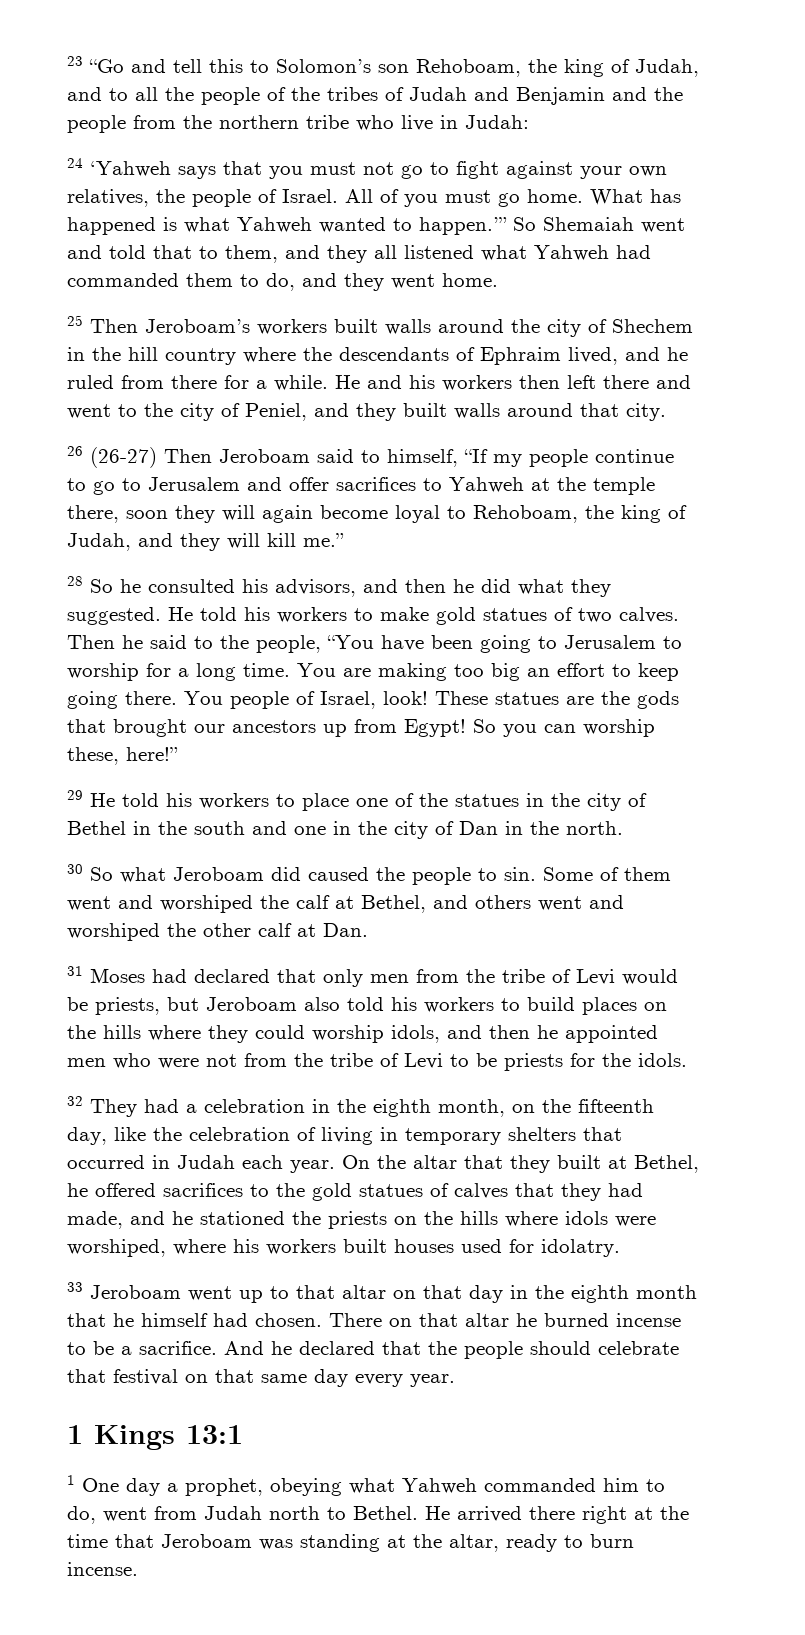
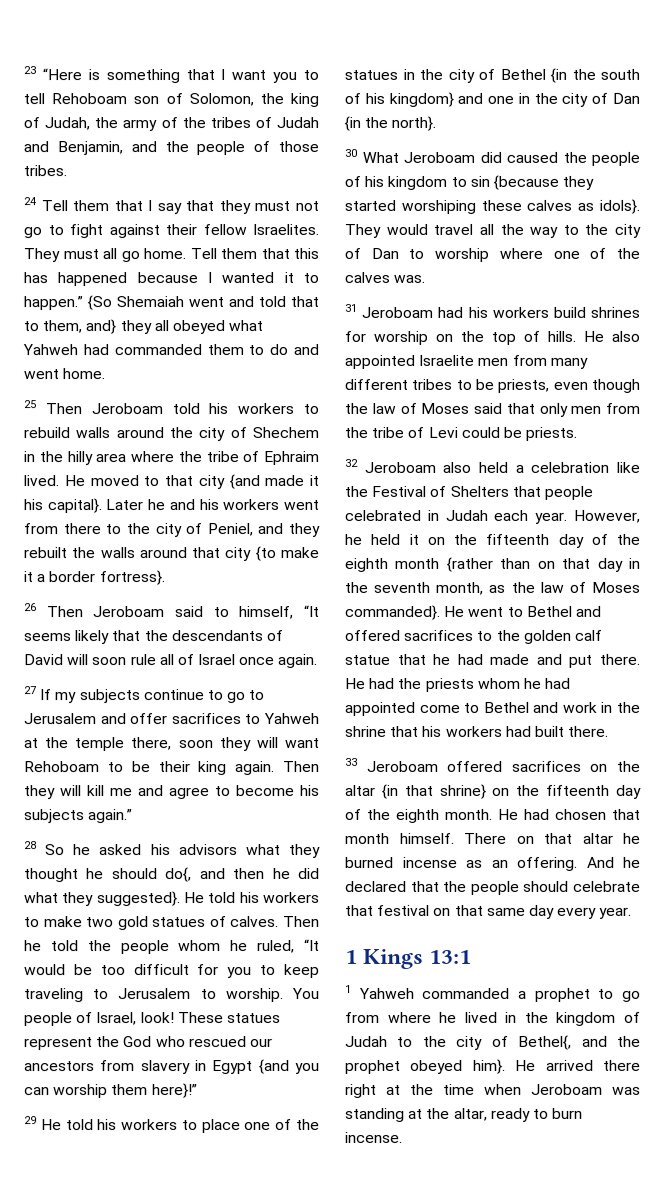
[89,59,699,77] [67,87,260,105] “Go and tell this to Solomon’s son Rehoboam, the king of Judah, and to all the people -> [41,68,319,84] [23,93,319,108] [23,117,158,132] “Here is something that I want you to tell Rehoboam son of Solomon, the king of Judah, the army
[516,87,605,105] Benjamin -> [56,141,123,156] Benjamin,
[133,115,529,131] [67,158,303,179] from the northern tribe who live in Judah: // 24 ‘Yahweh says that you -> [253,141,319,153] [23,165,67,177] [23,197,251,215] of those tribes. // 24 Tell them that I say that they
[580,166,667,179] [67,189,681,207] [67,217,536,235] your own relatives, the people of Israel. All of you must go home. What has happened is what Yahweh wanted to happen.’” So -> [165,224,319,236] [23,248,319,263] [23,272,319,287] [23,295,112,311] their fellow Israelites. They must all go home. Tell them that this has happened because I wanted it to happen.” {So
[285,245,320,259] and -> [85,319,117,335] and}
[404,245,474,259] listened -> [171,320,225,335] obeyed
[266,273,384,291] do, and they -> [269,344,319,356] do and
[145,319,378,335] Jeroboam’s workers built -> [90,403,319,415] [23,427,70,439] Jeroboam told his workers to rebuild
[128,347,236,365] hill country -> [66,451,127,466] hilly area
[339,347,449,361] descendants -> [205,451,239,463] tribe
[568,347,688,365] [67,375,691,391] [67,404,111,419] lived, and he ruled from there for a while. He and his workers then left there and went -> [23,474,319,490] [23,498,319,514] [23,523,101,535] lived. He moved to that city {and made it his capital}. Later he and his workers went from there
[403,403,447,417] built -> [23,547,96,559] rebuilt the
[626,403,666,421] city. -> [224,546,319,562] [23,570,165,586] city {to make it a border fortress}.
[90,447,157,468] (26-27) -> (37, 607) none
[464,449,588,467] “If my people -> [303,605,320,618] [24,630,284,645] [24,654,319,669] [24,686,141,704] “It seems likely that the descendants of David will soon rule all of Israel once again. // 27 If my subjects
[262,505,687,523] [67,533,344,551] [67,576,356,597] again become loyal to Rehoboam, the king of Judah, and they will kill me.” // 28 So he consulted his advisors, -> [285,738,320,749] [24,761,320,776] [24,785,320,800] [24,809,134,824] [24,841,321,859] [24,867,193,883] want Rehoboam to be their king again. Then they will kill me and agree to become his subjects again.” // 28 So he asked his advisors what they thought he should do{,
[67,607,161,625] suggested. -> [96,891,181,907] suggested}.
[436,607,612,625] gold statues of two -> [86,916,227,931] two gold statues of
[150,635,682,653] [67,663,679,681] [67,691,177,709] said to the people, “You have been going to Jerusalem to worship for a long time. You are making too big an effort to keep going there. -> [50,939,320,955] [24,964,320,979] [24,988,284,1003] told the people whom he ruled, “It would be too difficult for you to keep traveling to Jerusalem to worship.
[566,691,679,709] [67,719,496,737] are the gods that brought our ancestors up from Egypt! So -> [24,1036,273,1051] [24,1059,290,1075] represent the God who rescued our ancestors from slavery in Egypt {and
[67,747,178,765] these, here!” -> [111,1083,198,1099] them here}!”
[133,821,151,835] in -> [550,67,567,83] {in
(245, 828) none -> [344,91,454,107] of his kingdom}
[505,821,623,835] in the north. -> [344,115,437,131] {in the north}.
[90,867,166,883] So what -> [361,151,399,163] What
[478,867,671,881] [67,895,624,913] [67,923,368,941] [67,966,270,983] to sin. Some of them went and worshiped the calf at Bethel, and others went and worshiped the other calf at Dan. // 31 Moses had declared -> [344,174,595,190] [344,198,640,214] [344,223,641,238] [344,247,640,262] [344,271,426,283] [344,303,640,318] [344,330,640,345] [344,354,588,369] [344,378,640,393] [344,402,502,414] of his kingdom to sin {because they started worshiping these calves as idols}. They would travel all the way to the city of Dan to worship where one of the calves was. // 31 Jeroboam had his workers build shrines for worship on the top of hills. He also appointed Israelite men from many different tribes to be priests, even though the law of Moses said
[622,969,678,985] [67,997,667,1015] [67,1025,658,1043] [67,1053,687,1071] [67,1096,654,1117] [67,1127,622,1145] [67,1155,699,1173] [67,1183,643,1201] [67,1211,656,1229] [67,1239,620,1257] [67,1282,386,1303] would be priests, but Jeroboam also told his workers to build places on the hills where they could worship idols, and then he appointed men who were not from the tribe of Levi to be priests for the idols. // 32 They had a celebration in the eighth month, on the fifteenth day, like the celebration of living in temporary shelters that occurred in Judah each year. On the altar that they built at Bethel, he offered sacrifices to the gold statues of calves that they had made, and he stationed the priests on the hills where idols were worshiped, where his workers built houses used for idolatry. // 33 Jeroboam went up to that altar -> [460,426,578,441] [344,458,640,473] [344,485,593,500] [344,509,640,524] [344,533,640,548] [344,556,531,572] could be priests. // 32 Jeroboam also held a celebration like the Festival of Shelters that people celebrated in Judah each year. However, he held it on the fifteenth day of the eighth month {rather than
[571,1285,697,1303] [67,1313,322,1327] eighth month that he himself had chosen. -> [373,581,640,595] [345,604,602,620] [345,629,603,644] [345,653,641,668] [345,677,572,692] [345,701,641,716] [345,725,610,737] [345,757,641,772] [345,783,642,799] [345,808,641,823] [345,832,455,844] seventh month, as the law of Moses commanded}. He went to Bethel and offered sacrifices to the golden calf statue that he had made and put there. He had the priests whom he had appointed come to Bethel and work in the shrine that his workers had built there. // 33 Jeroboam offered sacrifices on the altar {in that shrine} on the fifteenth day of the eighth month. He had chosen that month himself.
[67,1341,217,1355] to be a sacrifice. -> [466,856,578,871] as an offering.
[82,1478,665,1496] [67,1506,418,1524] One day a prophet, obeying what Yahweh commanded him to do, went from Judah north to Bethel. -> [358,987,641,1002] [345,1011,641,1026] [345,1034,641,1050] [345,1058,506,1074] Yahweh commanded a prophet to go from where he lived in the kingdom of Judah to the city of Bethel{, and the prophet obeyed him}.
[115,1534,154,1548] that -> [484,1083,522,1095] when

